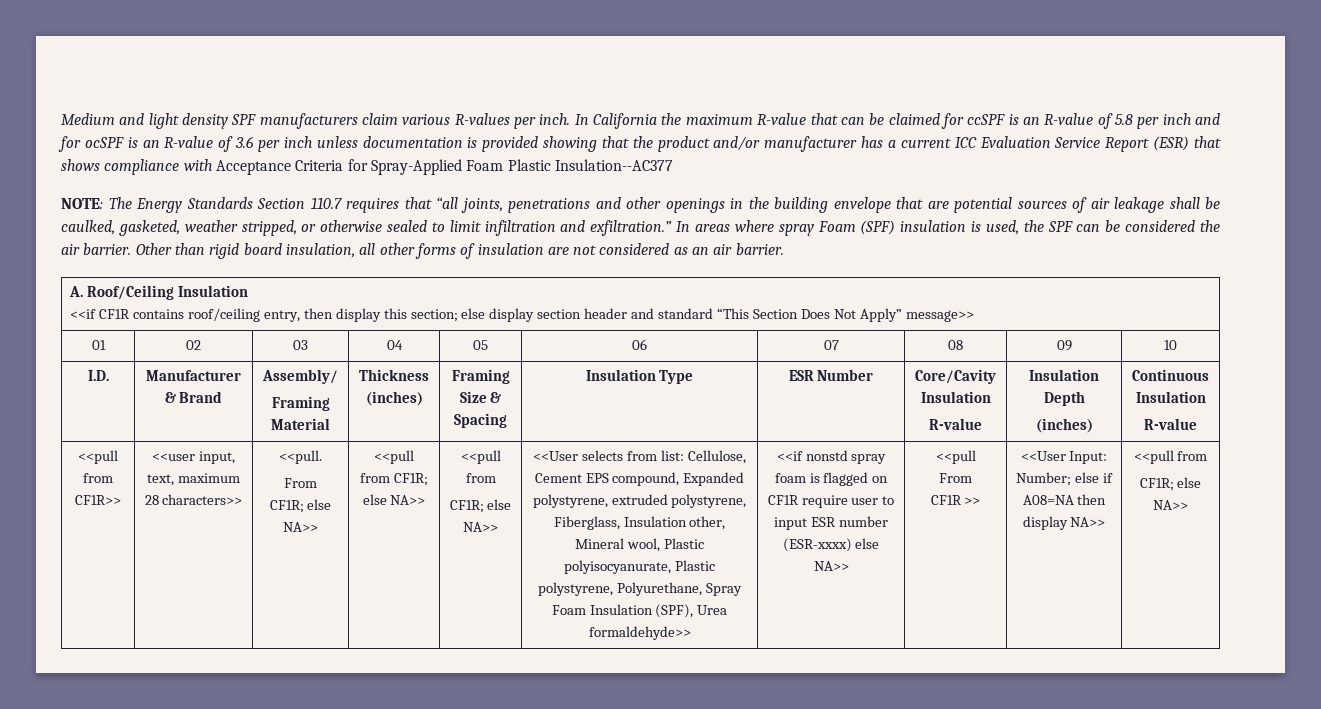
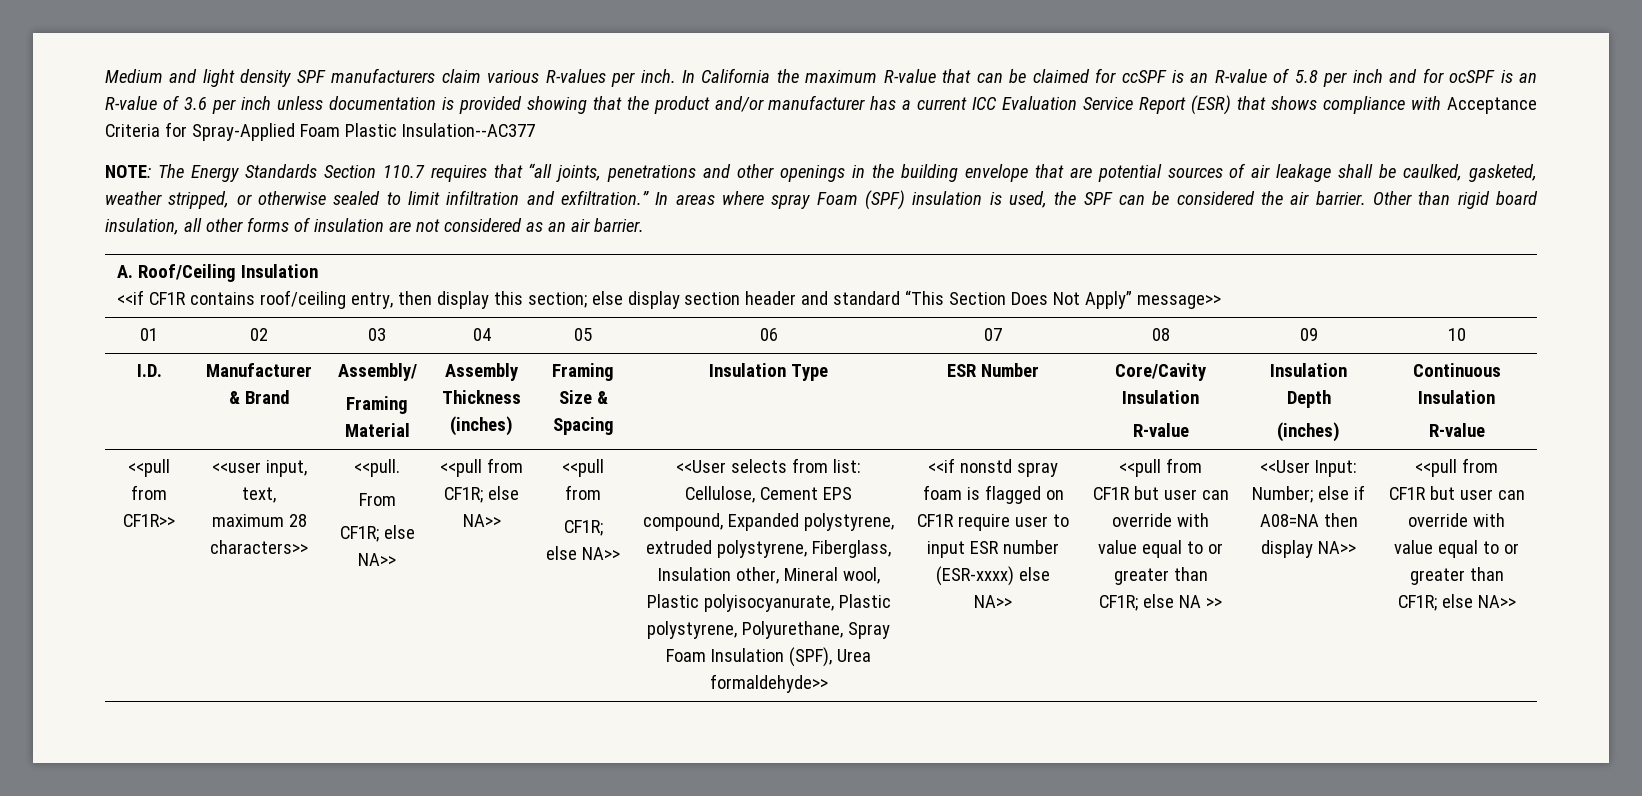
(330, 424) none -> [445,363,518,381] Assembly
[939,473,972,483] [930,495,962,505] // From // CF1R -> [1165,458,1202,473] [1092,486,1229,500] [1112,513,1209,527] [1098,540,1223,558] [1113,567,1208,585] [1099,594,1201,611] from // CF1R but user can override with value equal to or greater than CF1R; else NA
(1208, 456) none -> [1388,486,1525,500] [1408,513,1505,527] [1394,540,1519,558] [1409,567,1504,585] CF1R but user can override with value equal to or greater than

